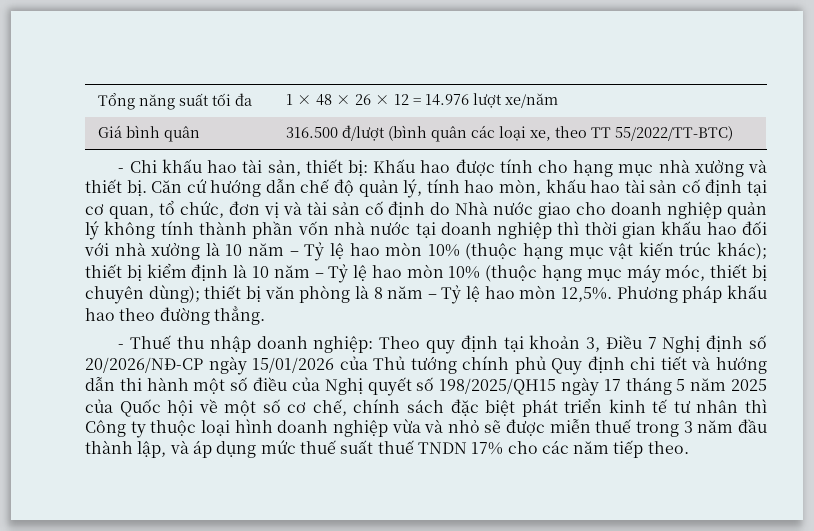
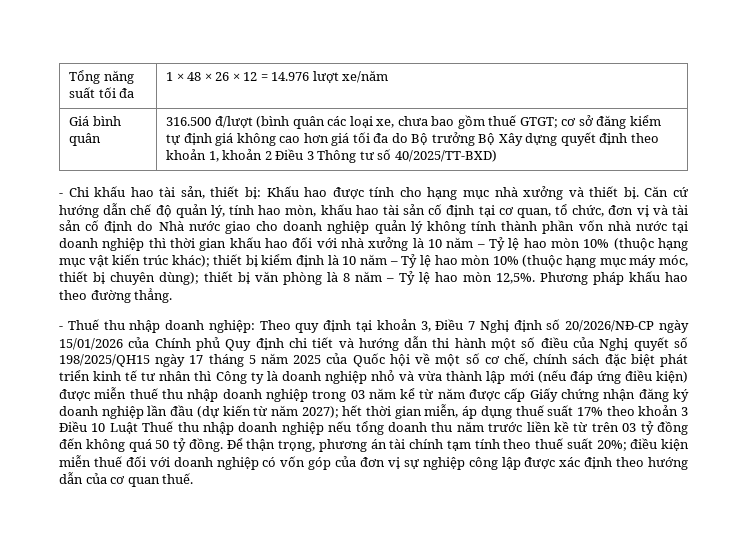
[554,126,733,141] theo TT 55/2022/TT-BTC) -> [397,115,661,129] [166,132,659,146] [166,149,497,163] chưa bao gồm thuế GTGT; cơ sở đăng kiểm tự định giá không cao hơn giá tối đa do Bộ trưởng Bộ Xây dựng quyết định theo khoản 1, khoản 2 Điều 3 Thông tư số 40/2025/TT-BXD)
[373,356,510,374] Thủ tướng chính -> [154,338,191,348] Chính
[150,419,767,437] [85,440,189,458] thuộc loại hình doanh nghiệp vừa và nhỏ sẽ được miễn thuế trong 3 năm đầu thành lập, và -> [266,370,688,384] [59,387,689,402] [59,404,459,419] là doanh nghiệp nhỏ và vừa thành lập mới (nếu đáp ứng điều kiện) được miễn thuế thu nhập doanh nghiệp trong 03 năm kể từ năm được cấp Giấy chứng nhận đăng ký doanh nghiệp lần đầu (dự kiến từ năm 2027); hết thời gian miễn,
[260,440,689,458] mức thuế suất thuế TNDN 17% cho các năm tiếp theo. -> [515,405,688,416] [59,421,688,435] [59,438,689,452] [59,455,688,470] [59,472,194,487] thuế suất 17% theo khoản 3 Điều 10 Luật Thuế thu nhập doanh nghiệp nếu tổng doanh thu năm trước liền kề từ trên 03 tỷ đồng đến không quá 50 tỷ đồng. Để thận trọng, phương án tài chính tạm tính theo thuế suất 20%; điều kiện miễn thuế đối với doanh nghiệp có vốn góp của đơn vị sự nghiệp công lập được xác định theo hướng dẫn của cơ quan thuế.

